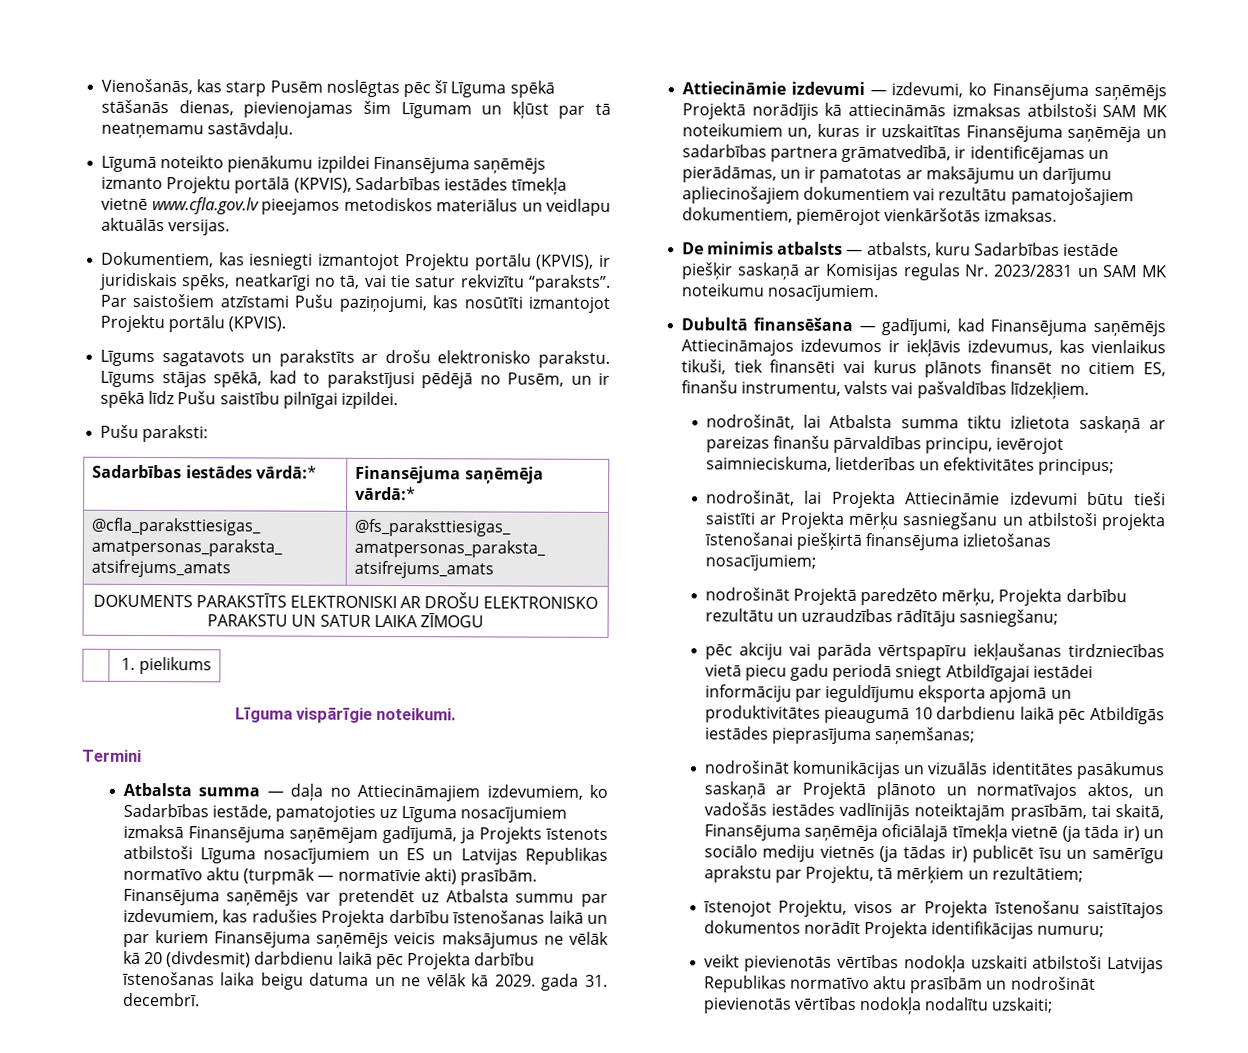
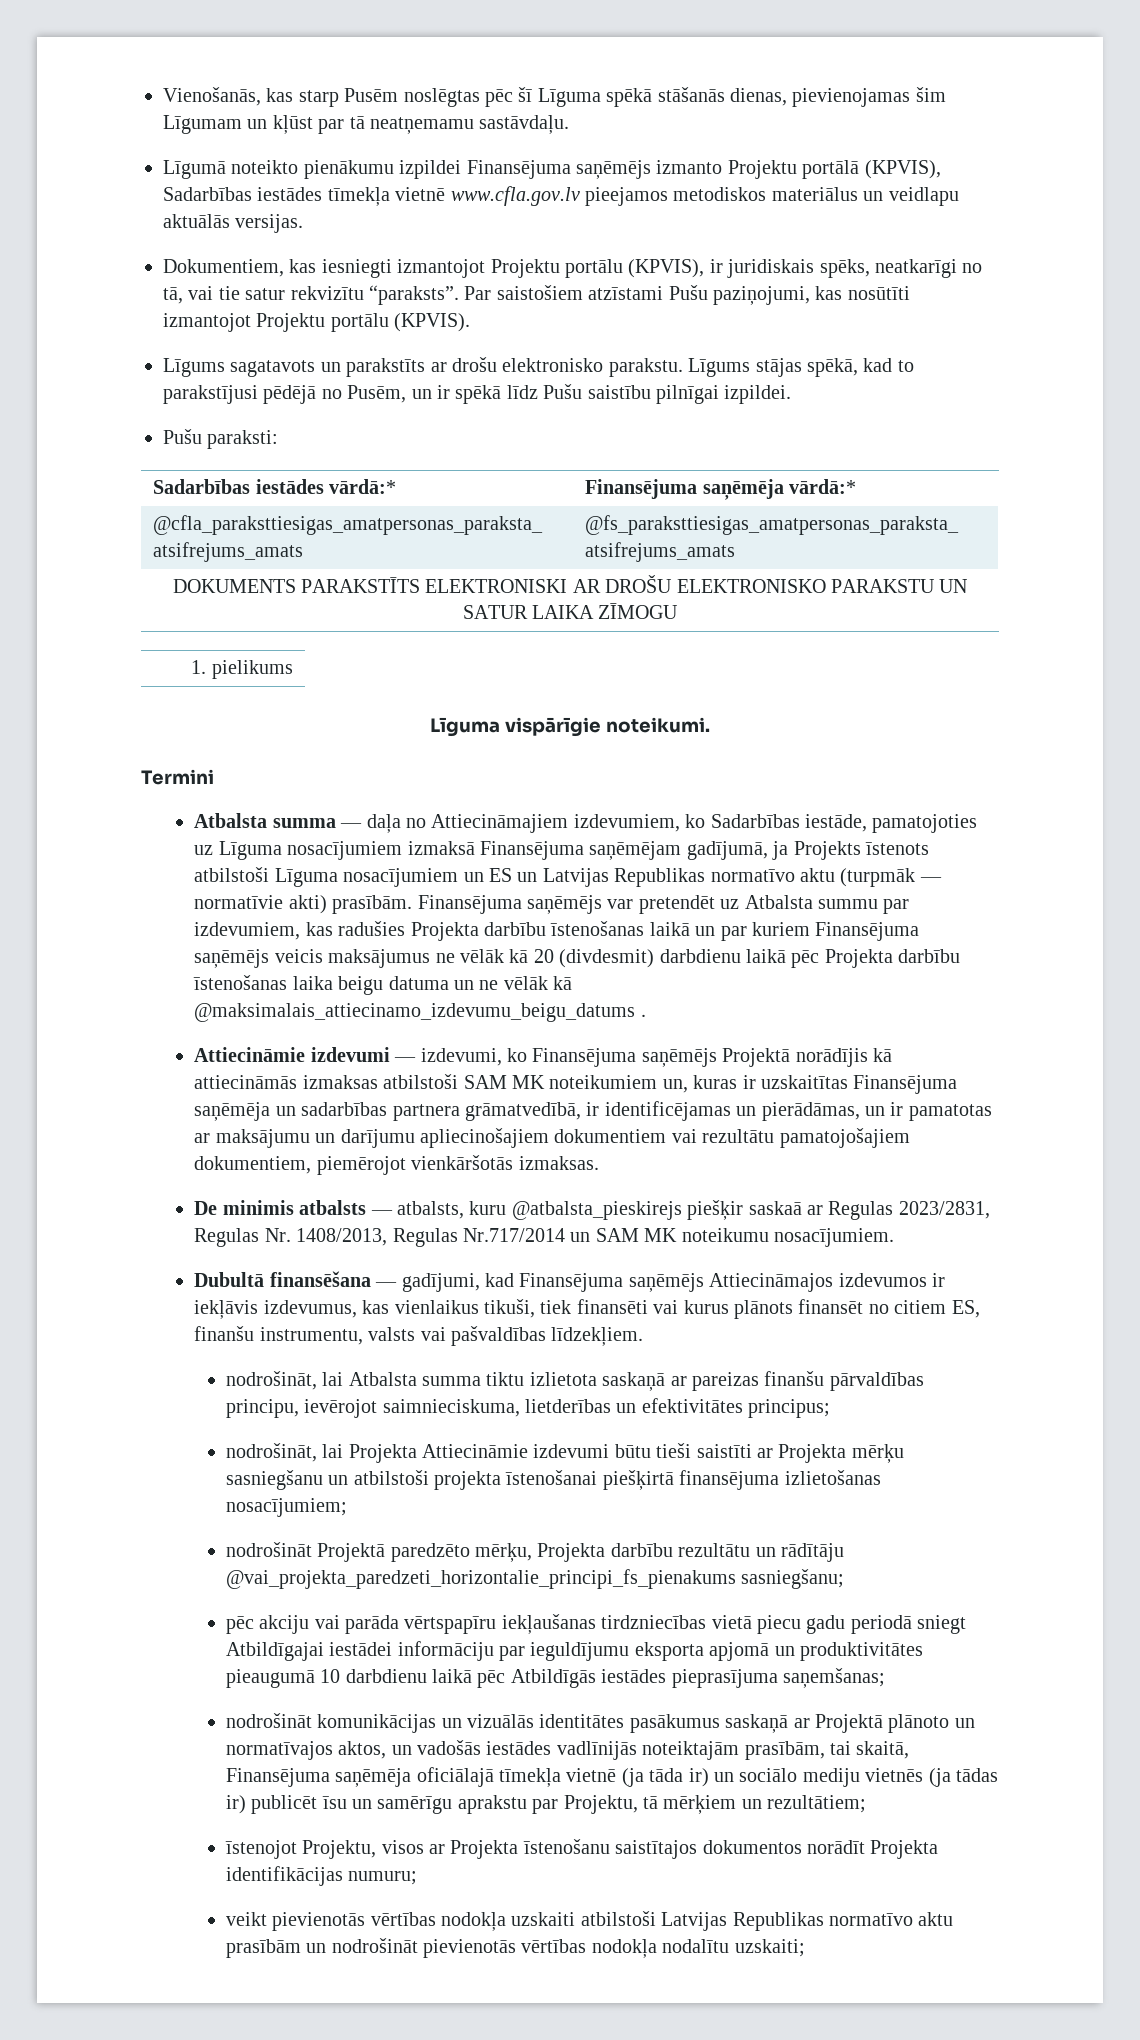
[494,973,608,991] [121,992,200,1007] 2029. gada 31. decembrī. -> [194,1003,646,1022] @maksimalais_attiecinamo_izdevumu_beigu_datums .
[973,242,1120,257] [681,262,1073,281] Sadarbības iestāde piešķir saskaņā ar Komisijas regulas Nr. 2023/2831 -> [511,1200,990,1220] [194,1228,566,1247] @atbalsta_pieskirejs piešķir saskaā ar Regulas 2023/2831, Regulas Nr. 1408/2013, Regulas Nr.717/2014
[800,608,957,627] uzraudzības rādītāju -> [781,1543,845,1562] [225,1569,736,1589] rādītāju @vai_projekta_paredzeti_horizontalie_principi_fs_pienakums

